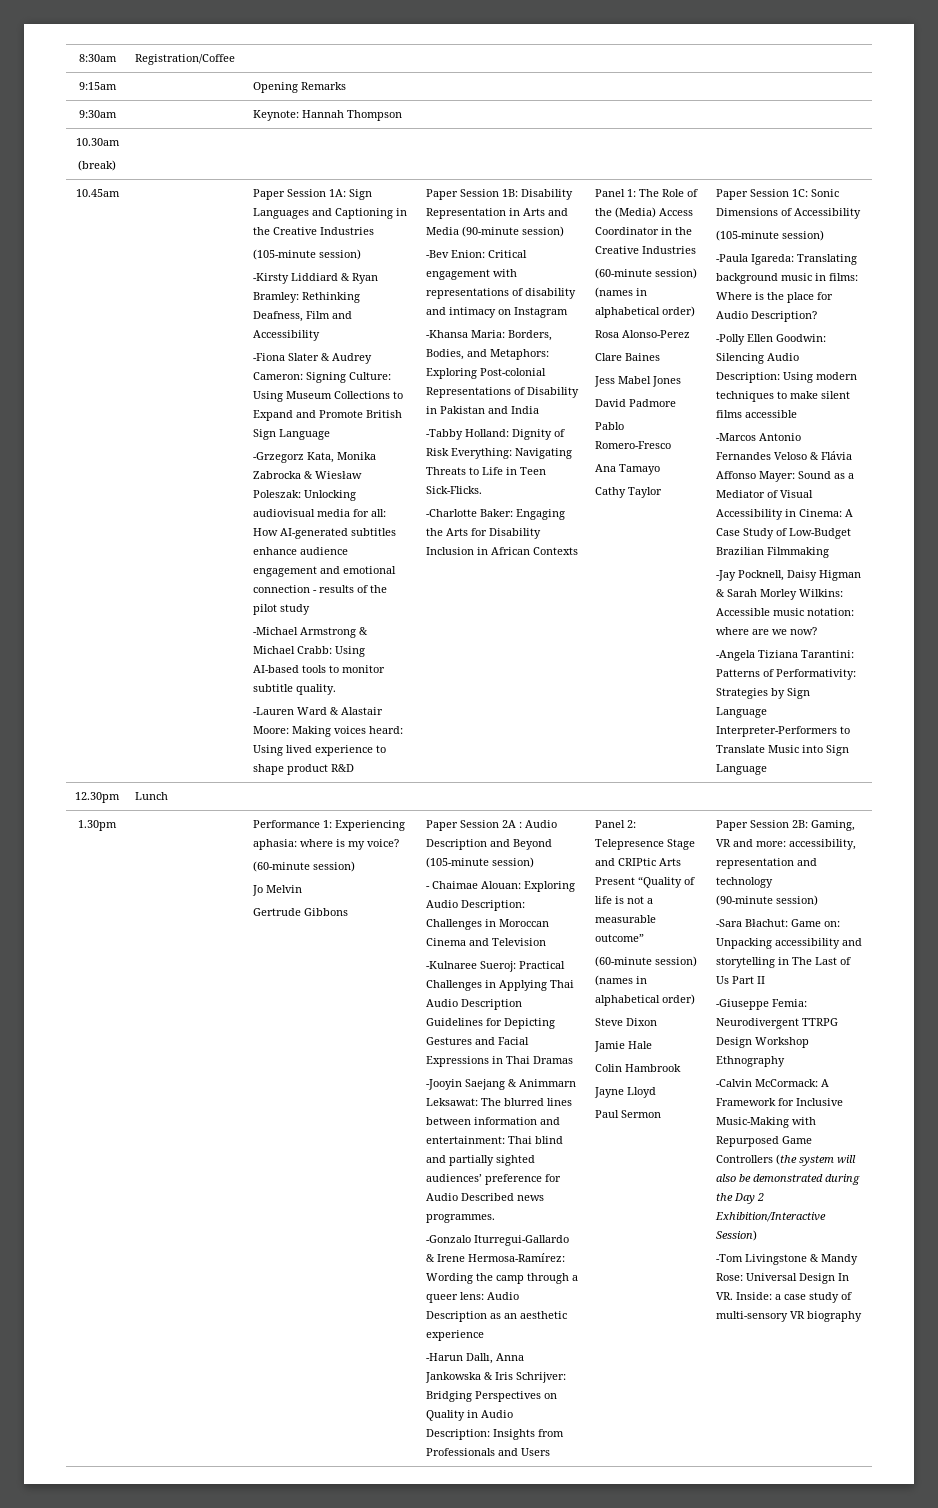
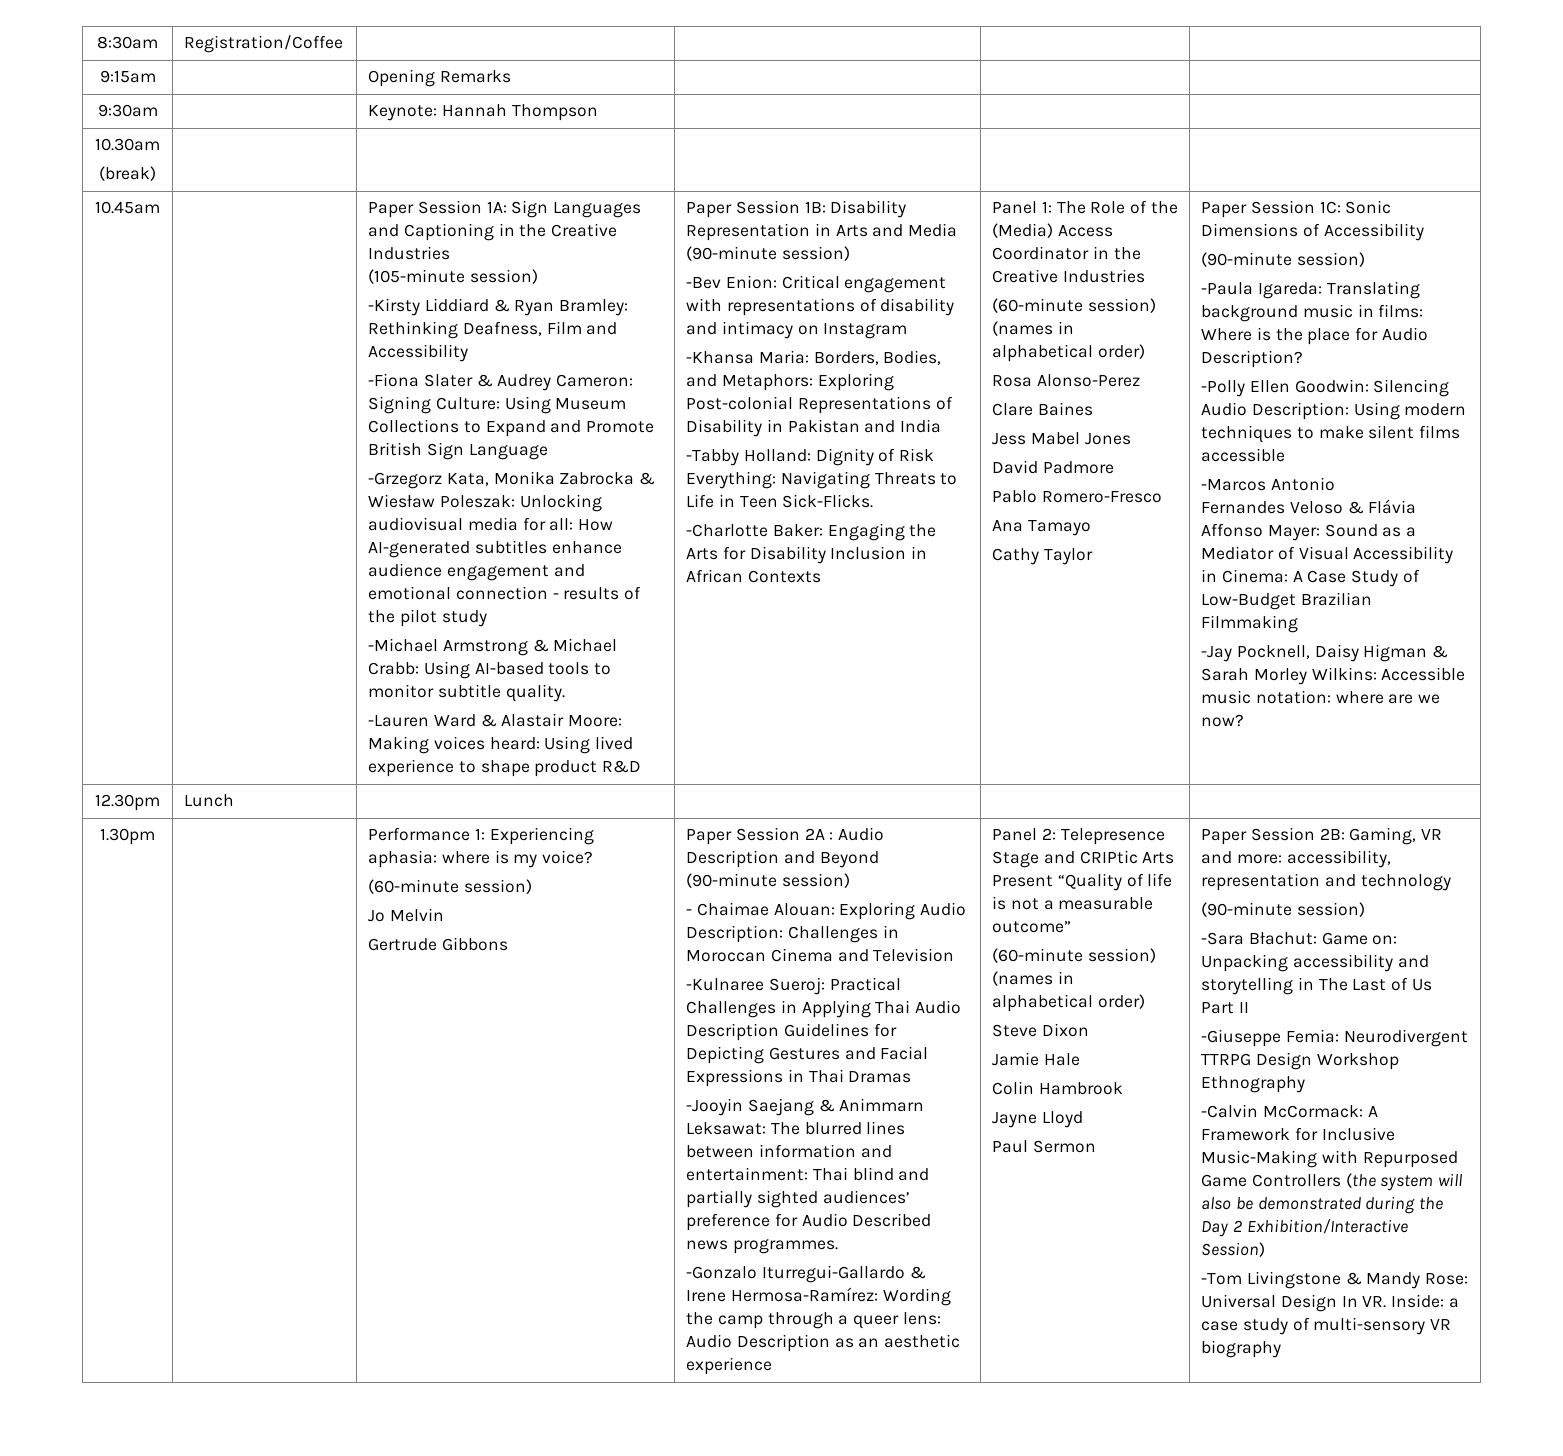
[716,230,780,241] (105-minute -> [1201,252,1293,267] (90-minute
[716,650,855,661] [716,669,857,680] [716,688,811,699] [716,707,768,718] [716,726,851,737] [716,745,850,756] [716,764,768,775] // -Angela Tiziana Tarantini: Patterns of Performativity: Strategies by Sign Language Interpreter-Performers to Translate Music into Sign Language -> (1245, 720) none
[426,857,490,868] (105-minute -> [686,873,778,888] (90-minute
[426,1353,525,1364] [425,1372,567,1383] [426,1391,558,1402] [426,1410,514,1421] [426,1429,565,1440] [426,1448,551,1456] // -Harun Dallı, Anna Jankowska & Iris Schrijver: Bridging Perspectives on Quality in Audio Description: Insights from Professionals and Users -> (773, 1366) none

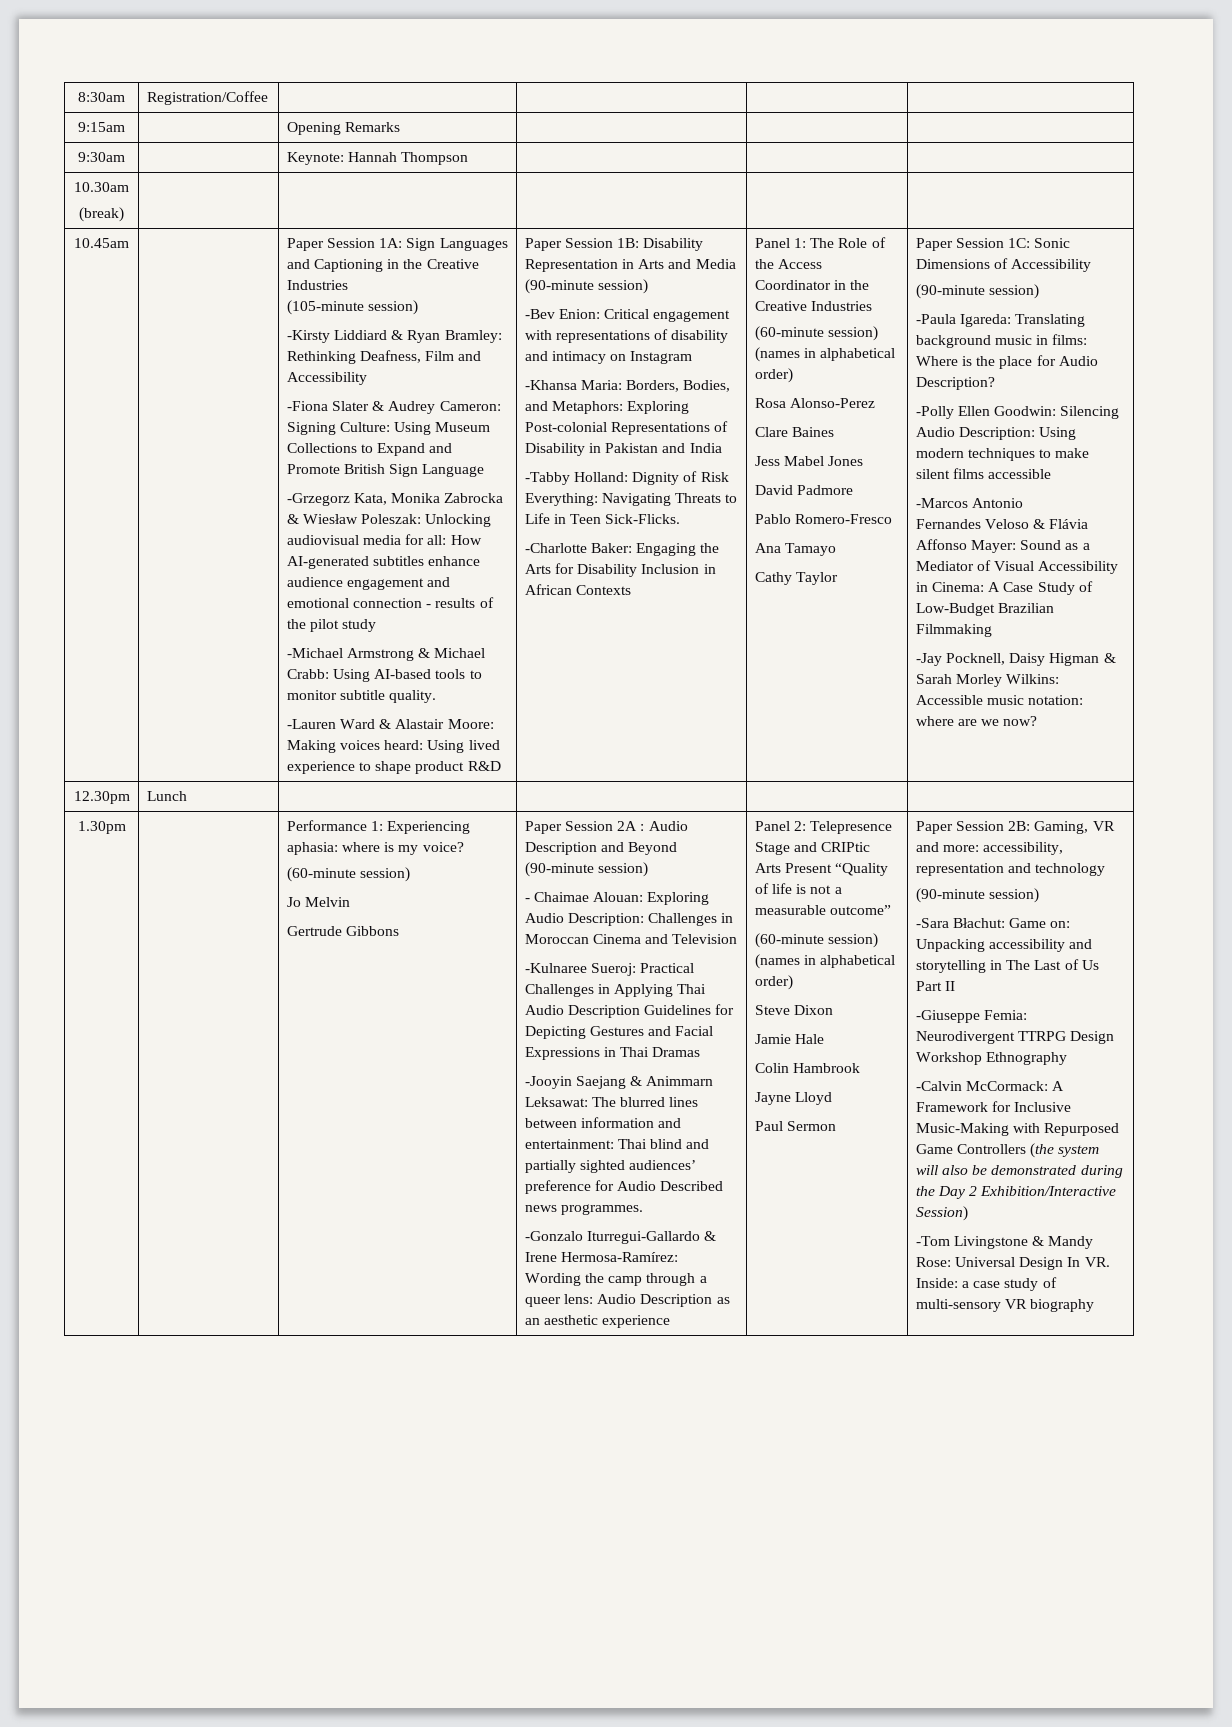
[992,223,1054,238] (Media) -> (774, 264) none

